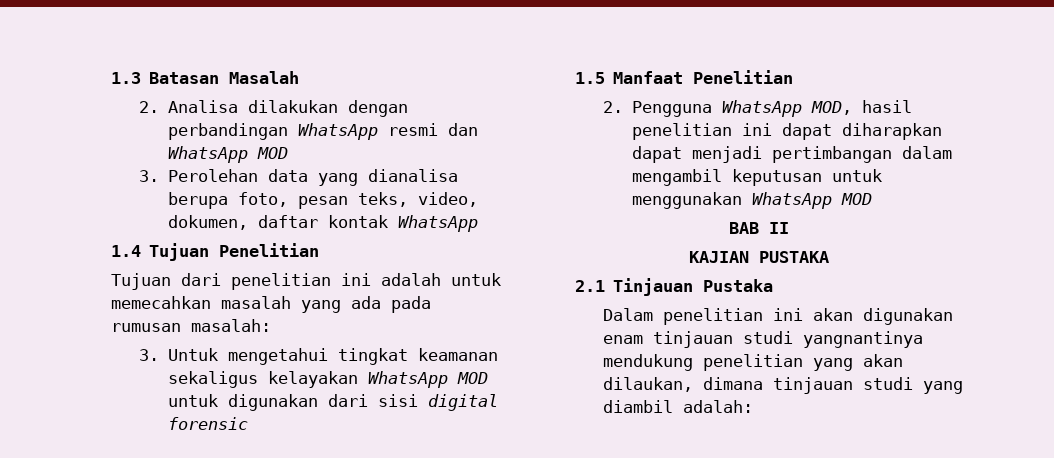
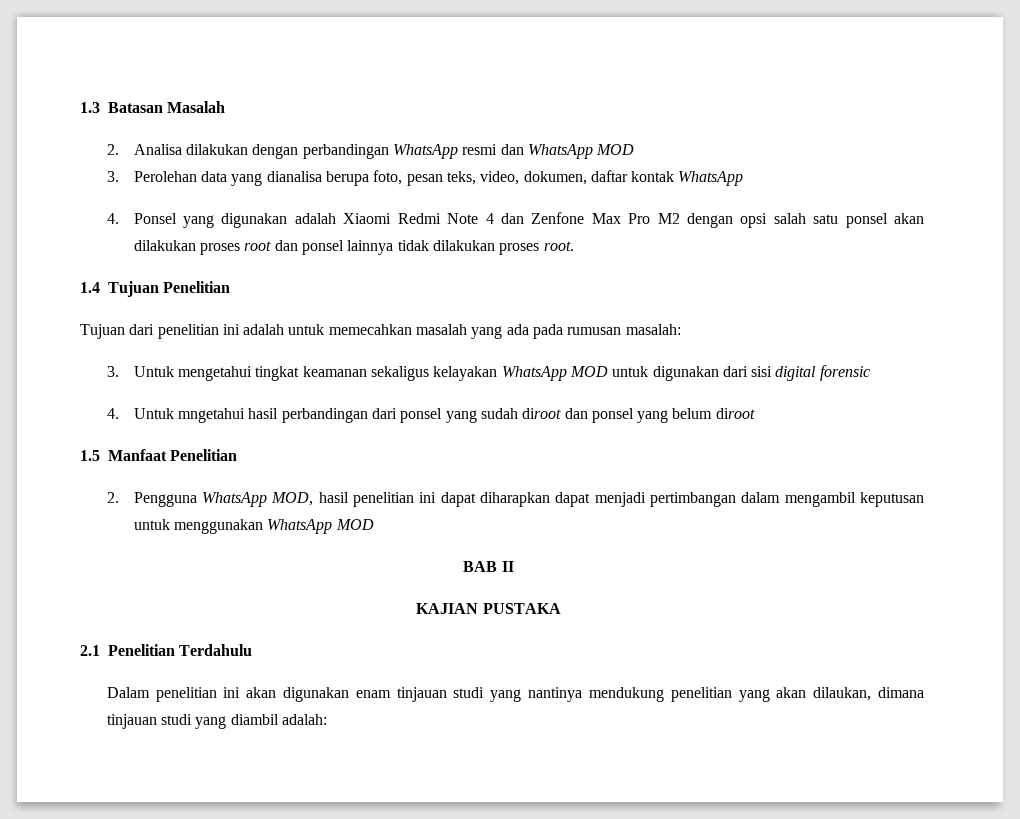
(478, 223) none -> [106,212,924,228] [133,240,574,255] // 4. Ponsel yang digunakan adalah Xiaomi Redmi Note 4 dan Zenfone Max Pro M2 dengan opsi salah satu ponsel akan dilakukan proses root dan ponsel lainnya tidak dilakukan proses root.
(248, 423) none -> [106,408,755,423] // 4. Untuk mngetahui hasil perbandingan dari ponsel yang sudah diroot dan ponsel yang belum diroot
[613,278,774,296] Tinjauan Pustaka -> [107,644,253,656] Penelitian Terdahulu
[803,331,924,348] yangnantinya -> [490,687,583,702] yang nantinya

